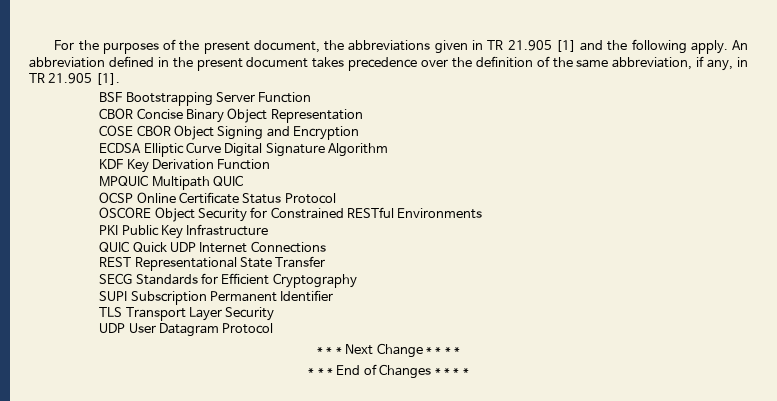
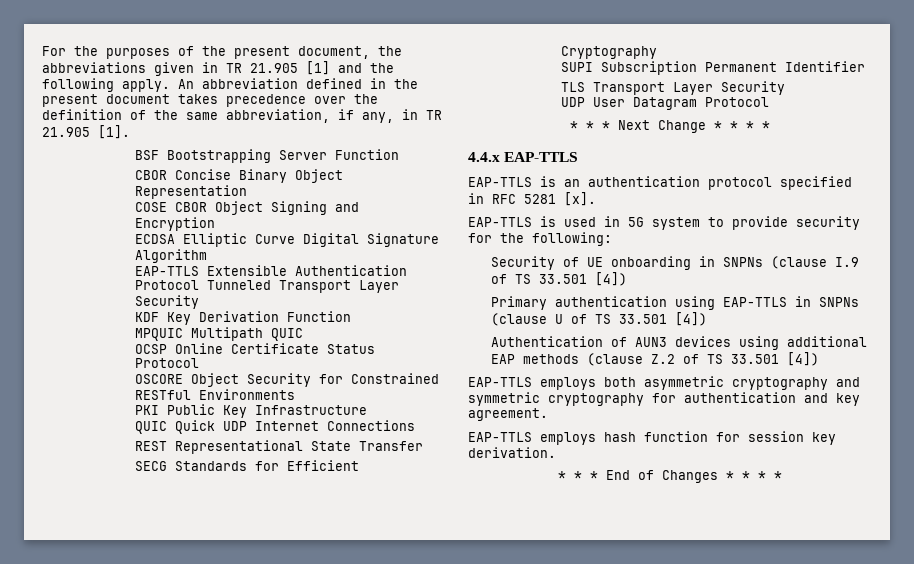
(389, 150) none -> [135,265,408,276] [135,280,400,293] [135,295,200,309] // EAP-TTLS Extensible Authentication Protocol Tunneled Transport Layer Security
(460, 350) none -> [468,152,579,162] [468,176,852,190] [468,192,596,206] [468,216,860,230] [468,232,612,246] [491,256,860,270] [491,272,628,286] [491,296,860,310] [491,312,708,326] [491,336,868,350] [491,352,820,366] [468,376,860,390] [468,392,860,406] [468,408,548,421] [468,431,836,445] [468,447,556,458] // 4.4.x EAP-TTLS // EAP-TTLS is an authentication protocol specified in RFC 5281 [x]. // EAP-TTLS is used in 5G system to provide security for the following: // Security of UE onboarding in SNPNs (clause I.9 of TS 33.501 [4]) // Primary authentication using EAP-TTLS in SNPNs (clause U of TS 33.501 [4]) // Authentication of AUN3 devices using additional EAP methods (clause Z.2 of TS 33.501 [4]) // EAP-TTLS employs both asymmetric cryptography and symmetric cryptography for authentication and key agreement. // EAP-TTLS employs hash function for session key derivation.

